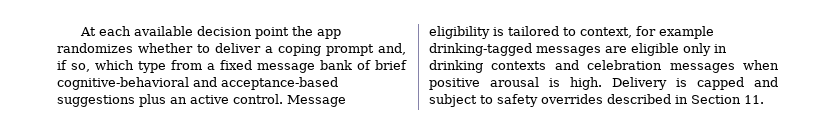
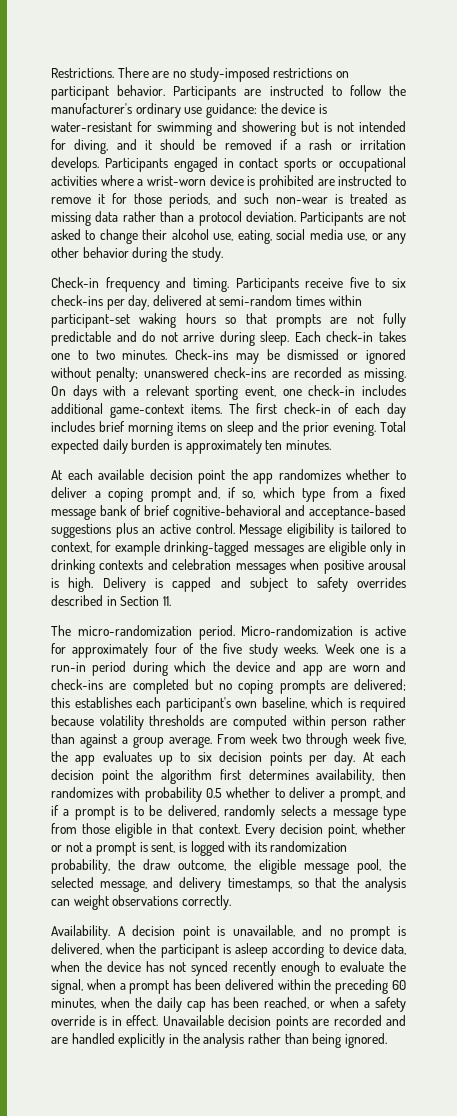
(79, 31) none -> [51,67,349,82] [51,85,407,100] [51,103,327,118] [51,121,406,136] [51,139,406,154] [51,157,406,172] [51,175,407,190] [51,193,406,208] [51,211,406,226] [51,229,406,244] [51,247,223,262] [51,277,406,292] [51,295,362,310] [51,313,406,328] [51,331,406,346] [51,349,406,364] [51,367,407,382] [51,385,406,400] [51,403,406,418] [51,421,407,436] [51,439,331,454] Restrictions. There are no study-imposed restrictions on participant behavior. Participants are instructed to follow the manufacturer's ordinary use guidance: the device is water-resistant for swimming and showering but is not intended for diving, and it should be removed if a rash or irritation develops. Participants engaged in contact sports or occupational activities where a wrist-worn device is prohibited are instructed to remove it for those periods, and such non-wear is treated as missing data rather than a protocol deviation. Participants are not asked to change their alcohol use, eating, social media use, or any other behavior during the study. // Check-in frequency and timing. Participants receive five to six check-ins per day, delivered at semi-random times within participant-set waking hours so that prompts are not fully predictable and do not arrive during sleep. Each check-in takes one to two minutes. Check-ins may be dismissed or ignored without penalty; unanswered check-ins are recorded as missing. On days with a relevant sporting event, one check-in includes additional game-context items. The first check-in of each day includes brief morning items on sleep and the prior evening. Total expected daily burden is approximately ten minutes. //
(764, 99) none -> [51,625,406,640] [51,643,406,658] [51,661,406,676] [51,679,406,694] [51,697,406,712] [51,715,406,730] [51,733,406,748] [51,751,407,766] [51,769,407,784] [51,787,406,802] [51,805,406,820] [51,823,406,838] [51,841,348,856] [51,859,406,874] [51,877,406,892] [51,895,231,910] [51,925,406,940] [51,943,407,958] [51,961,406,976] [51,979,407,994] [51,997,407,1012] [51,1015,407,1030] [51,1033,387,1048] // The micro-randomization period. Micro-randomization is active for approximately four of the five study weeks. Week one is a run-in period during which the device and app are worn and check-ins are completed but no coping prompts are delivered; this establishes each participant's own baseline, which is required because volatility thresholds are computed within person rather than against a group average. From week two through week five, the app evaluates up to six decision points per day. At each decision point the algorithm first determines availability, then randomizes with probability 0.5 whether to deliver a prompt, and if a prompt is to be delivered, randomly selects a message type from those eligible in that context. Every decision point, whether or not a prompt is sent, is logged with its randomization probability, the draw outcome, the eligible message pool, the selected message, and delivery timestamps, so that the analysis can weight observations correctly. // Availability. A decision point is unavailable, and no prompt is delivered, when the participant is asleep according to device data, when the device has not synced recently enough to evaluate the signal, when a prompt has been delivered within the preceding 60 minutes, when the daily cap has been reached, or when a safety override is in effect. Unavailable decision points are recorded and are handled explicitly in the analysis rather than being ignored.

